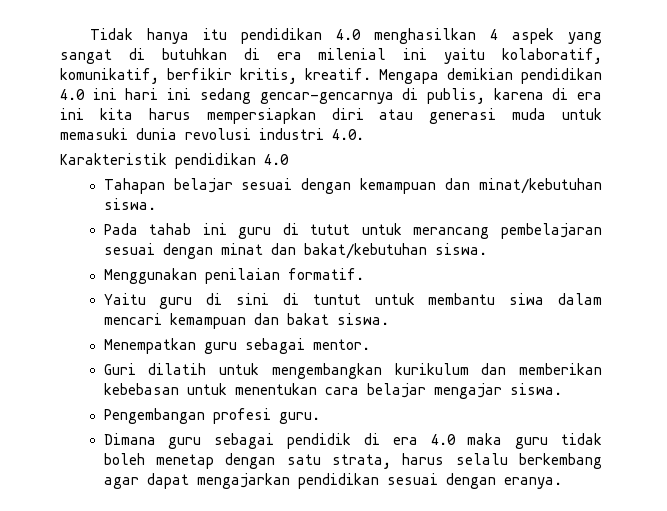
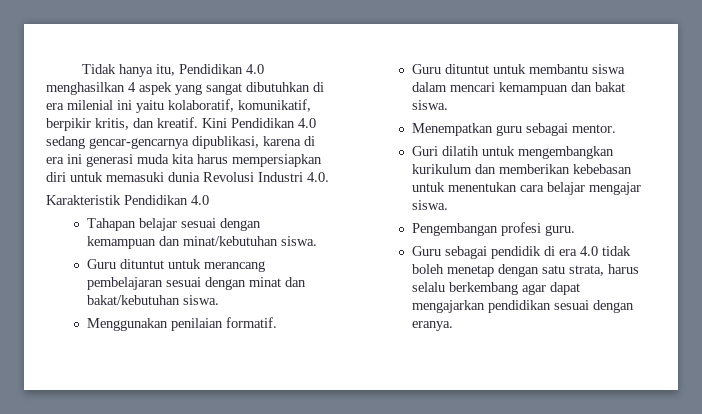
[202,28,322,44] itu pendidikan -> [155,64,243,76] itu, Pendidikan
[128,48,227,60] di butuhkan -> [246,82,310,92] dibutuhkan
[167,68,602,84] [60,88,485,104] berfikir kritis, kreatif. Mengapa demikian pendidikan 4.0 ini hari ini sedang gencar-gencarnya di publis, -> [46,117,316,131] [46,136,259,149] berpikir kritis, dan kreatif. Kini Pendidikan 4.0 sedang gencar-gencarnya dipublikasi,
(84, 114) none -> [86,154,169,167] generasi muda
[379,108,547,124] atau generasi muda -> (66, 177) none
[185,128,324,140] revolusi industri -> [203,172,303,182] Revolusi Industri
[175,153,256,169] pendidikan -> [124,195,188,205] Pendidikan
[103,223,351,239] Pada tahab ini guru di tutut -> [87,259,165,269] Guru dituntut
[103,293,361,309] Yaitu guru di sini di tuntut -> [412,64,490,74] Guru dituntut
[509,293,545,305] siwa -> [592,64,626,74] siswa
[103,433,202,449] Dimana guru -> [412,246,442,256] Guru
[467,433,549,449] maka guru -> (599, 251) none

